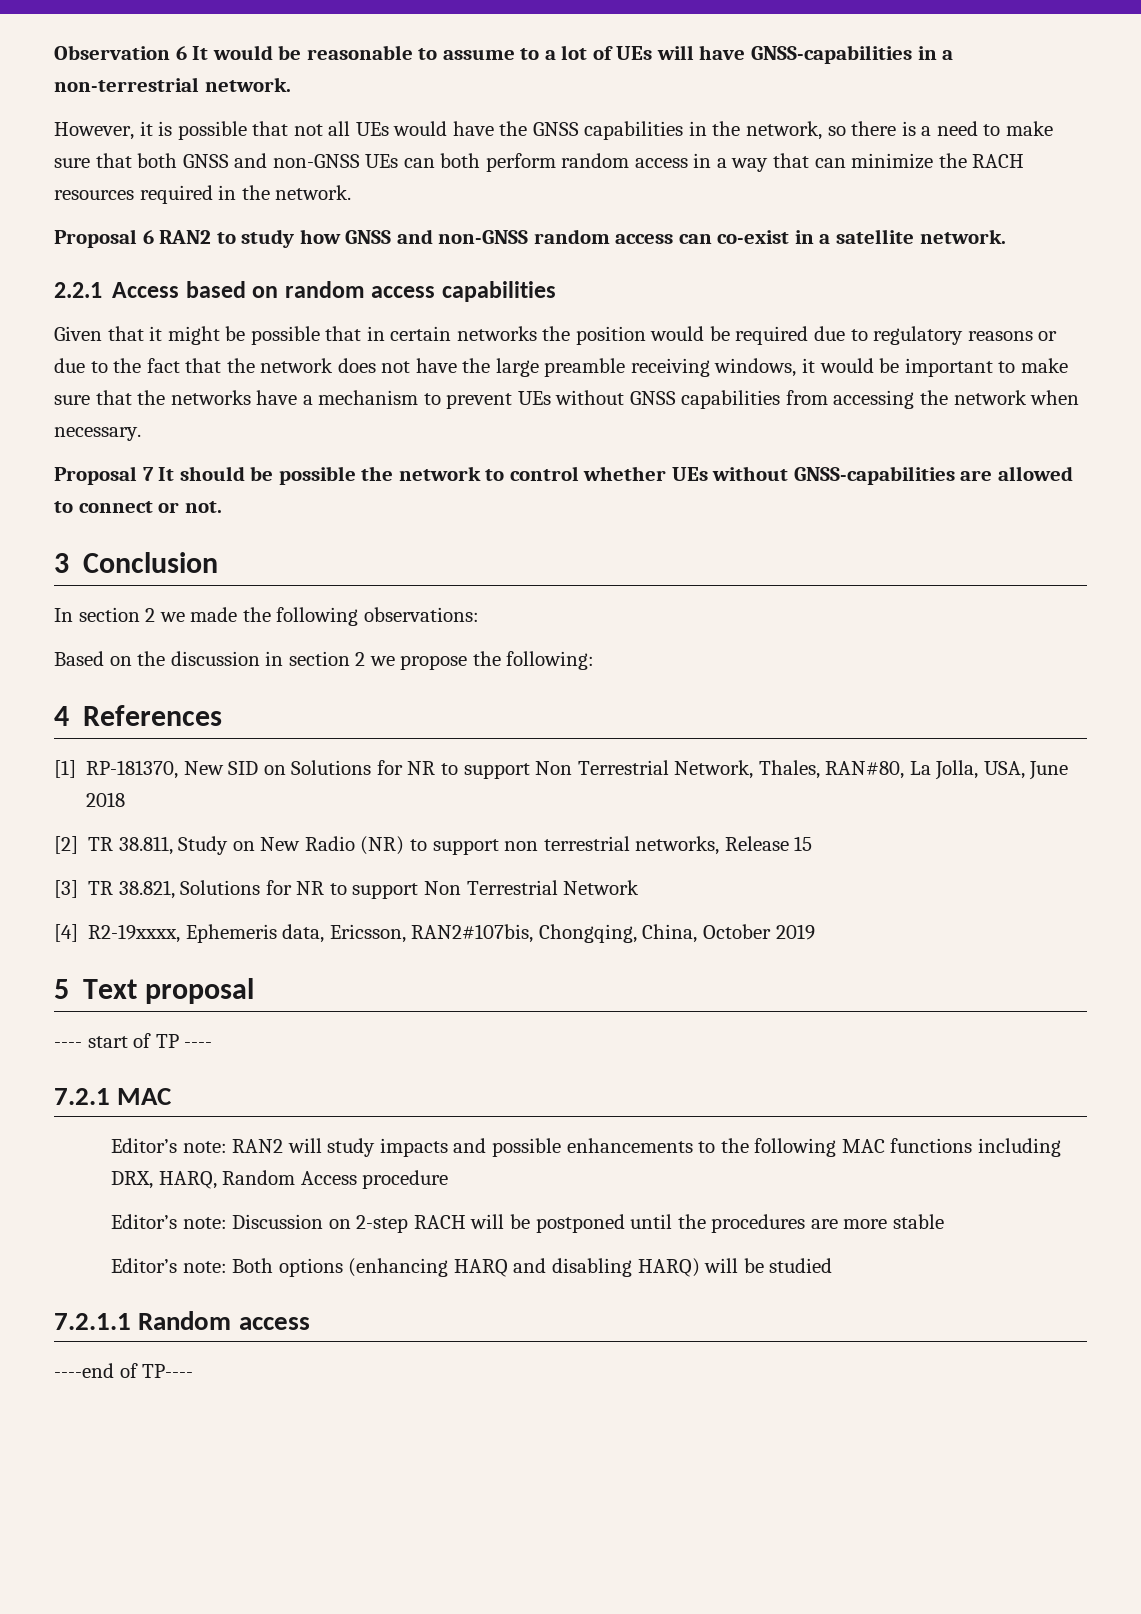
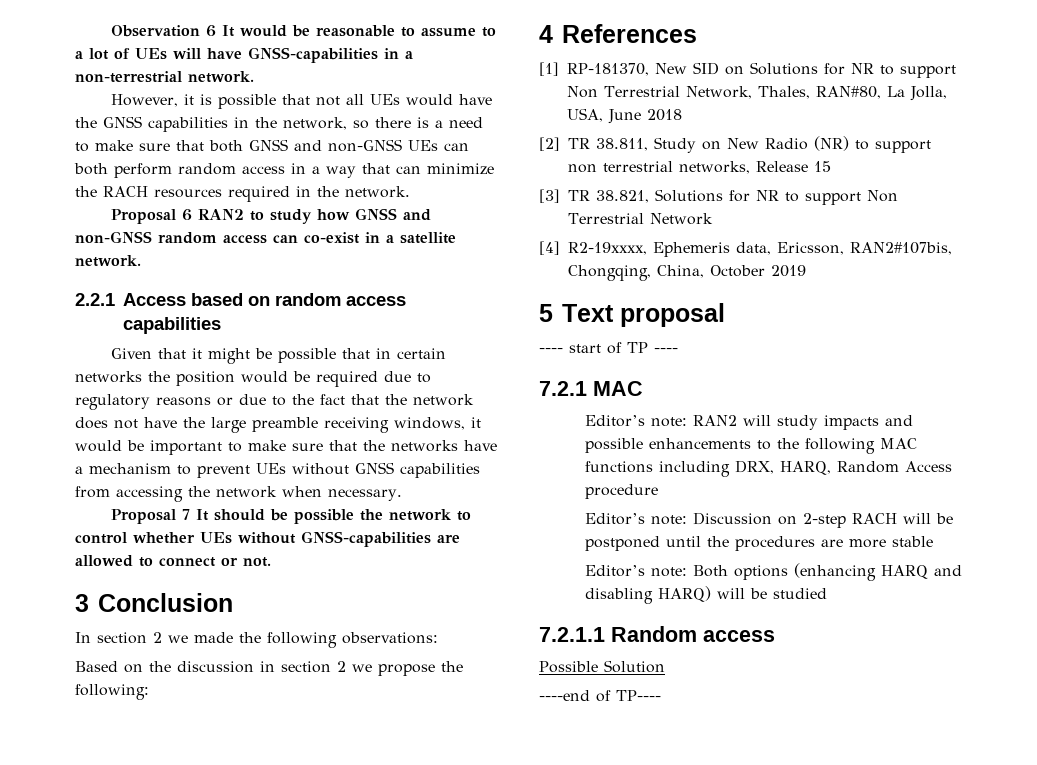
(310, 1323) none -> [539,660,665,673] // Possible Solution

